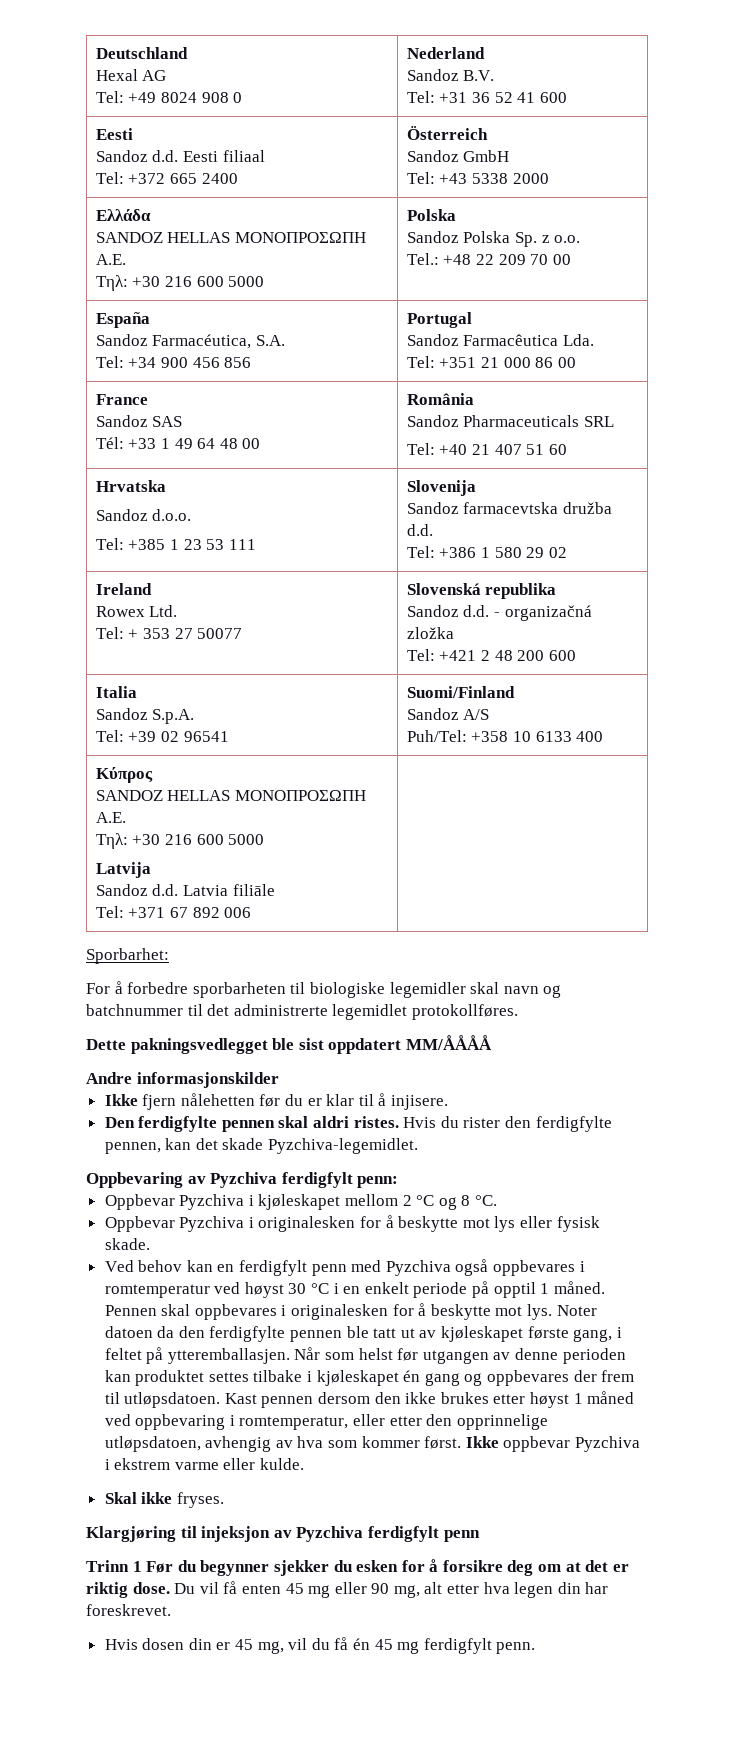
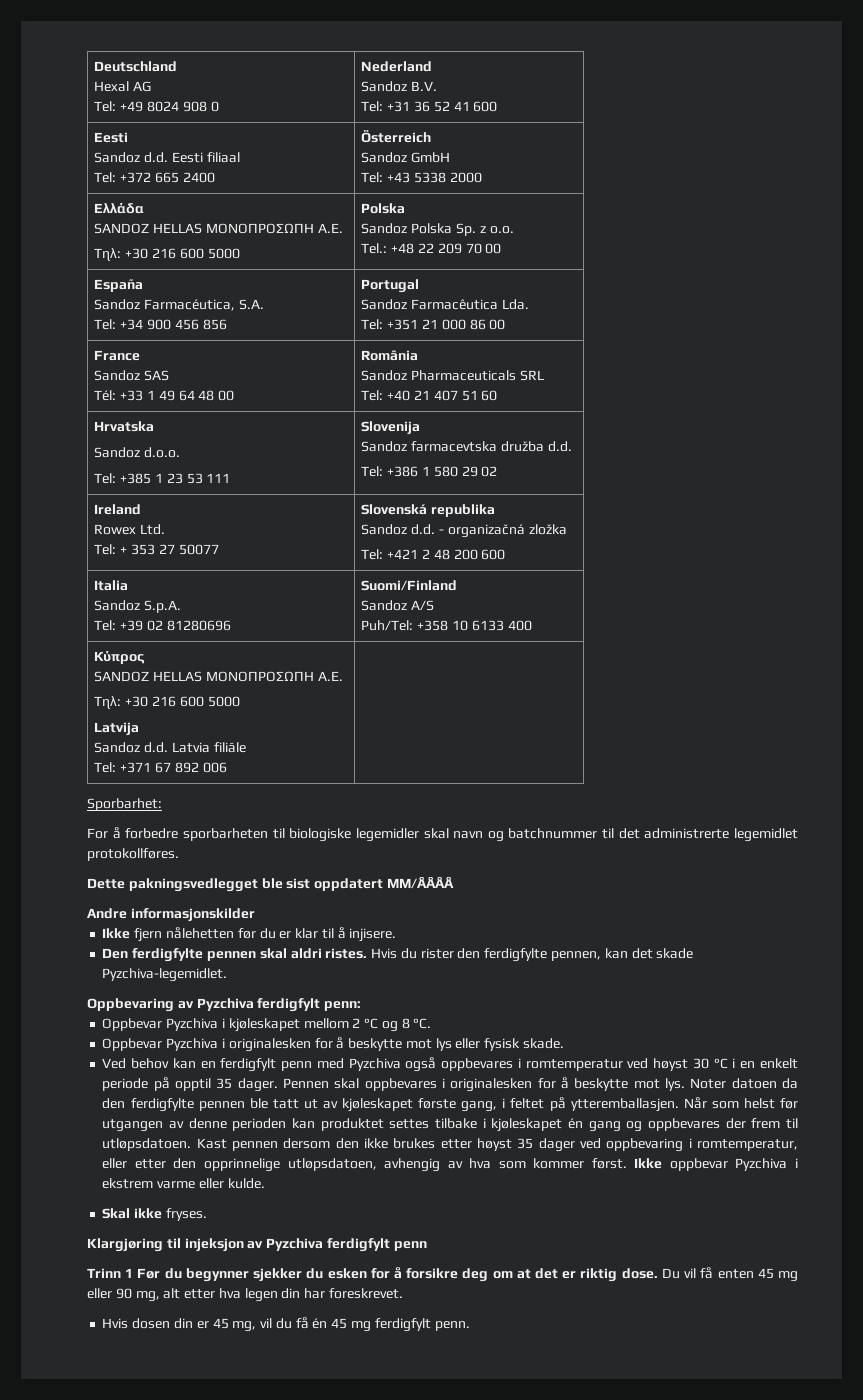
[183,731,229,742] 96541 -> [166,620,231,631] 81280696
[540,1281,605,1294] 1 måned. -> [216,1078,278,1092] 35 dager.
[573,1391,635,1404] 1 måned -> [517,1138,575,1152] 35 dager

